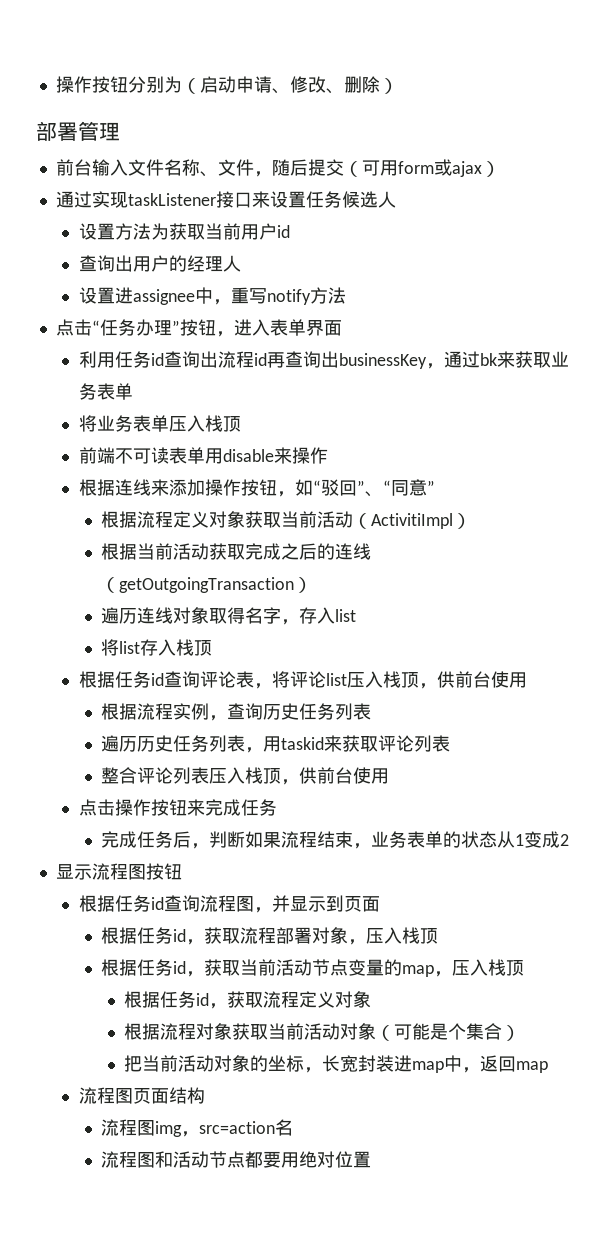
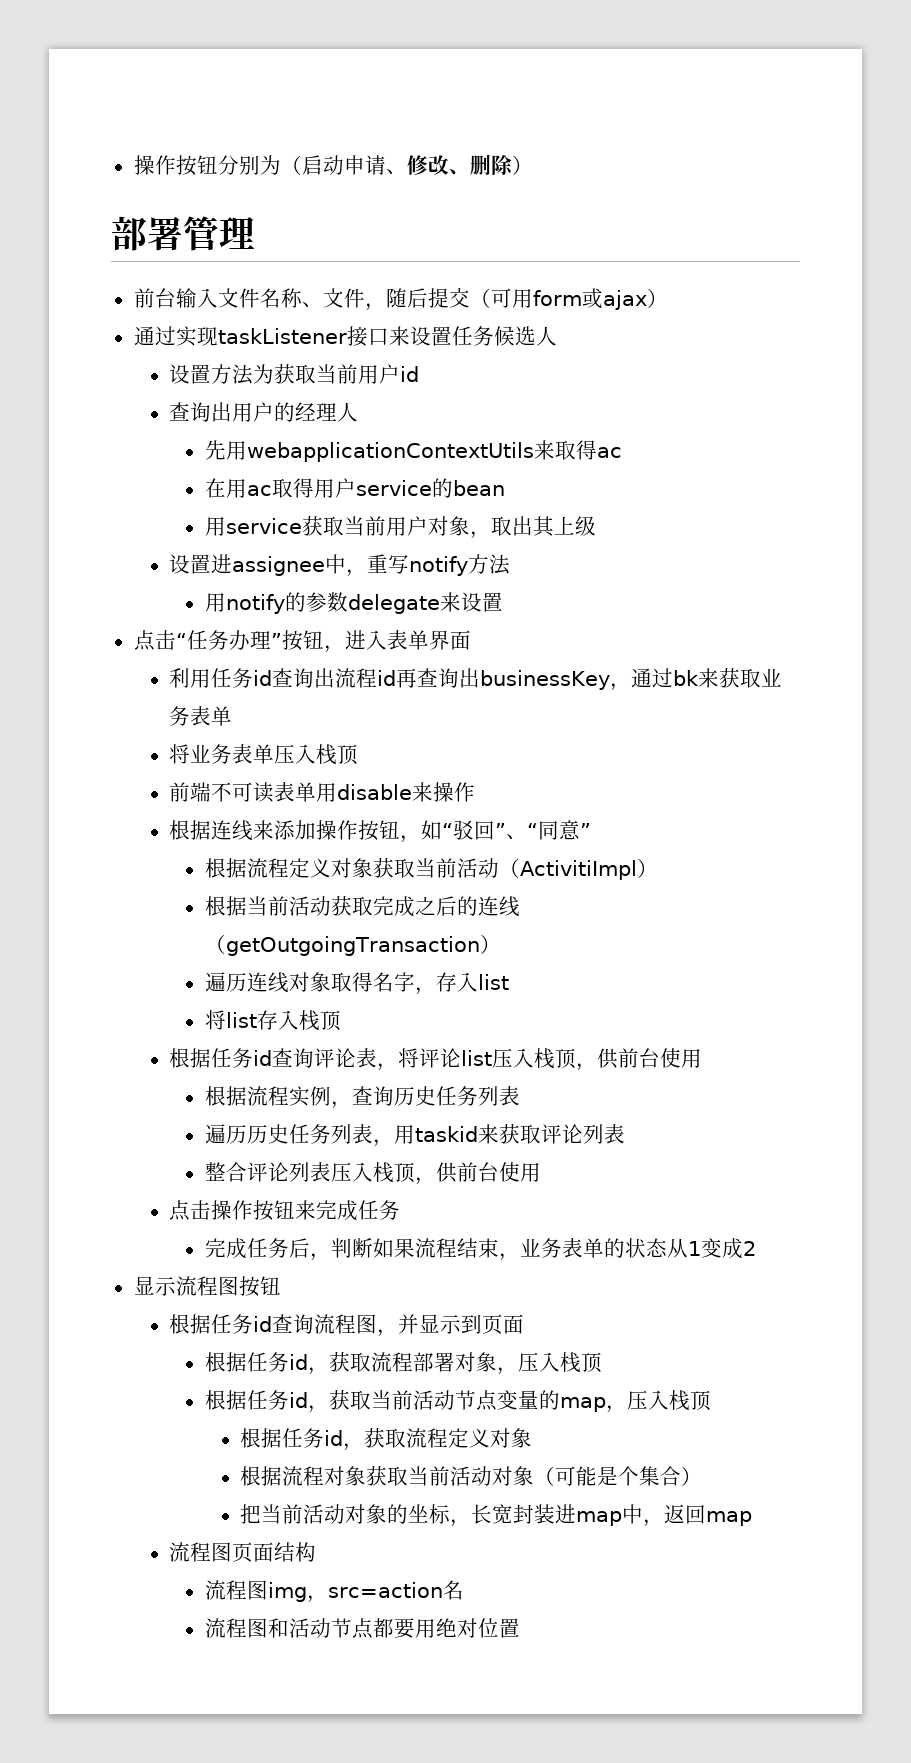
(241, 263) none -> [204,440,622,462] [204,478,505,498] [204,516,596,539] // 先用webapplicationContextUtils来取得ac // 在用ac取得用户service的bean // 用service获取当前用户对象，取出其上级
(346, 295) none -> [204,592,503,614] // 用notify的参数delegate来设置

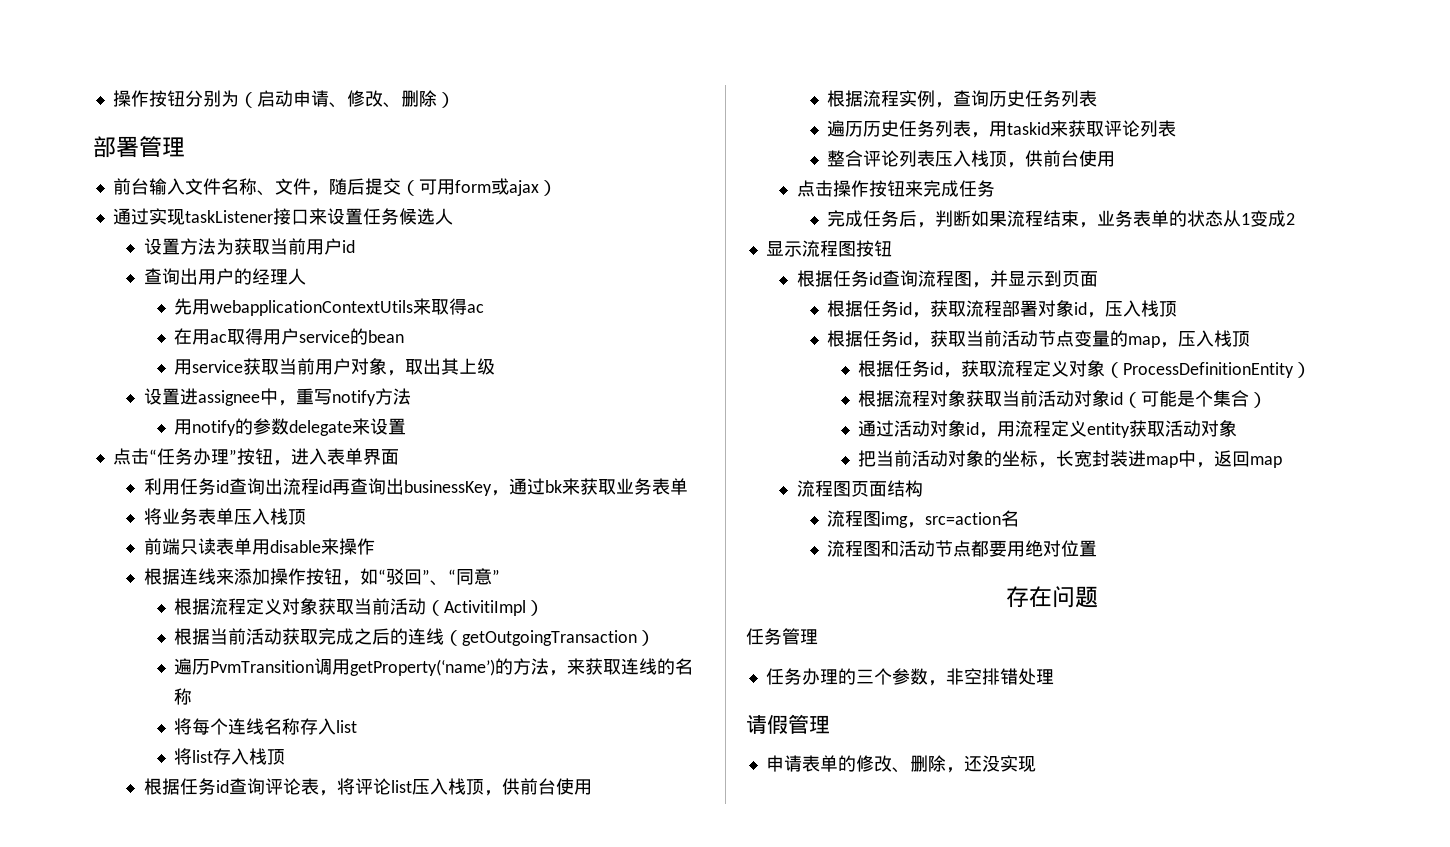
[211,782,254,802] 不可 -> [179,539,198,555] 只
[246,972,436,995] 连线对象取得名字， -> [210,658,694,676] [174,688,193,705] [174,718,301,735] PvmTransition调用getProperty(‘name’)的方法，来获取连线的名称 // 将每个连线名称
(497, 1362) none -> [1074,302,1088,315] id
(533, 1438) none -> [1105,362,1312,378] （ProcessDefinitionEntity）
(535, 1476) none -> [1110,392,1124,405] id
(703, 1476) none -> [858,420,1238,438] // 通过活动对象id，用流程定义entity获取活动对象
(520, 1628) none -> [1005,586,1098,608] [746,628,818,645] [765,668,1054,686] [746,714,830,734] [765,755,1036,773] // 存在问题 // 任务管理 // 任务办理的三个参数，非空排错处理 // 请假管理 // 申请表单的修改、删除，还没实现

